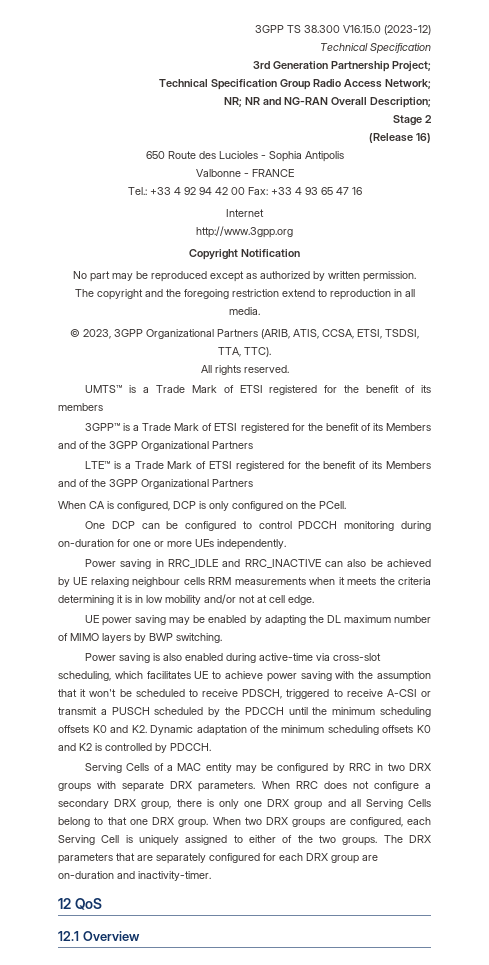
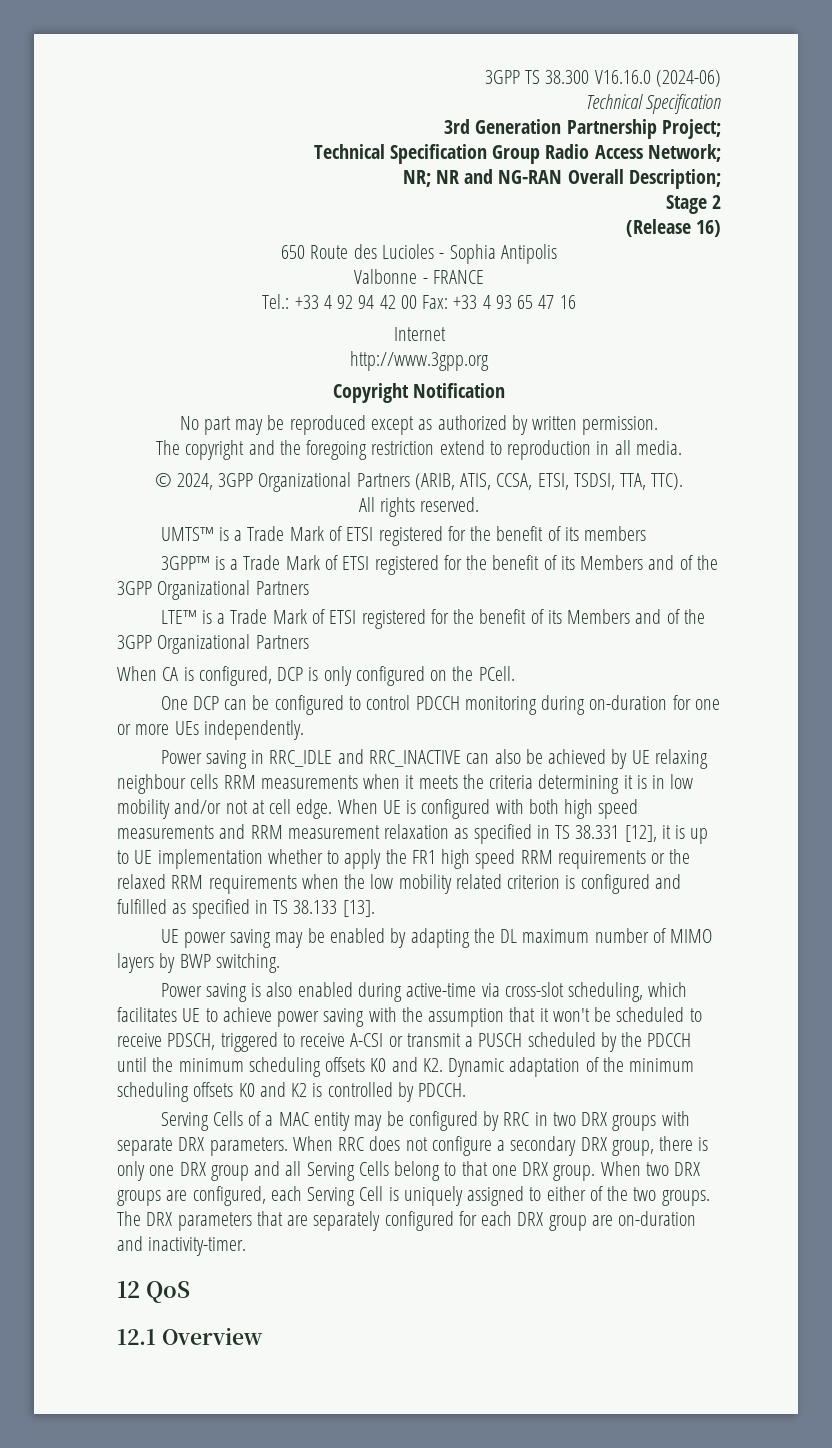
[343,25,431,35] V16.15.0 (2023-12) -> [594,70,721,87] V16.16.0 (2024-06)
[83,329,111,339] 2023, -> [176,473,213,490] 2024,
(314, 600) none -> [337,799,639,819] [117,824,709,844] [117,849,691,869] [117,874,681,894] [117,899,375,919] When UE is configured with both high speed measurements and RRM measurement relaxation as specified in TS 38.331 [12], it is up to UE implementation whether to apply the FR1 high speed RRM requirements or the relaxed RRM requirements when the low mobility related criterion is configured and fulfilled as specified in TS 38.133 [13].

